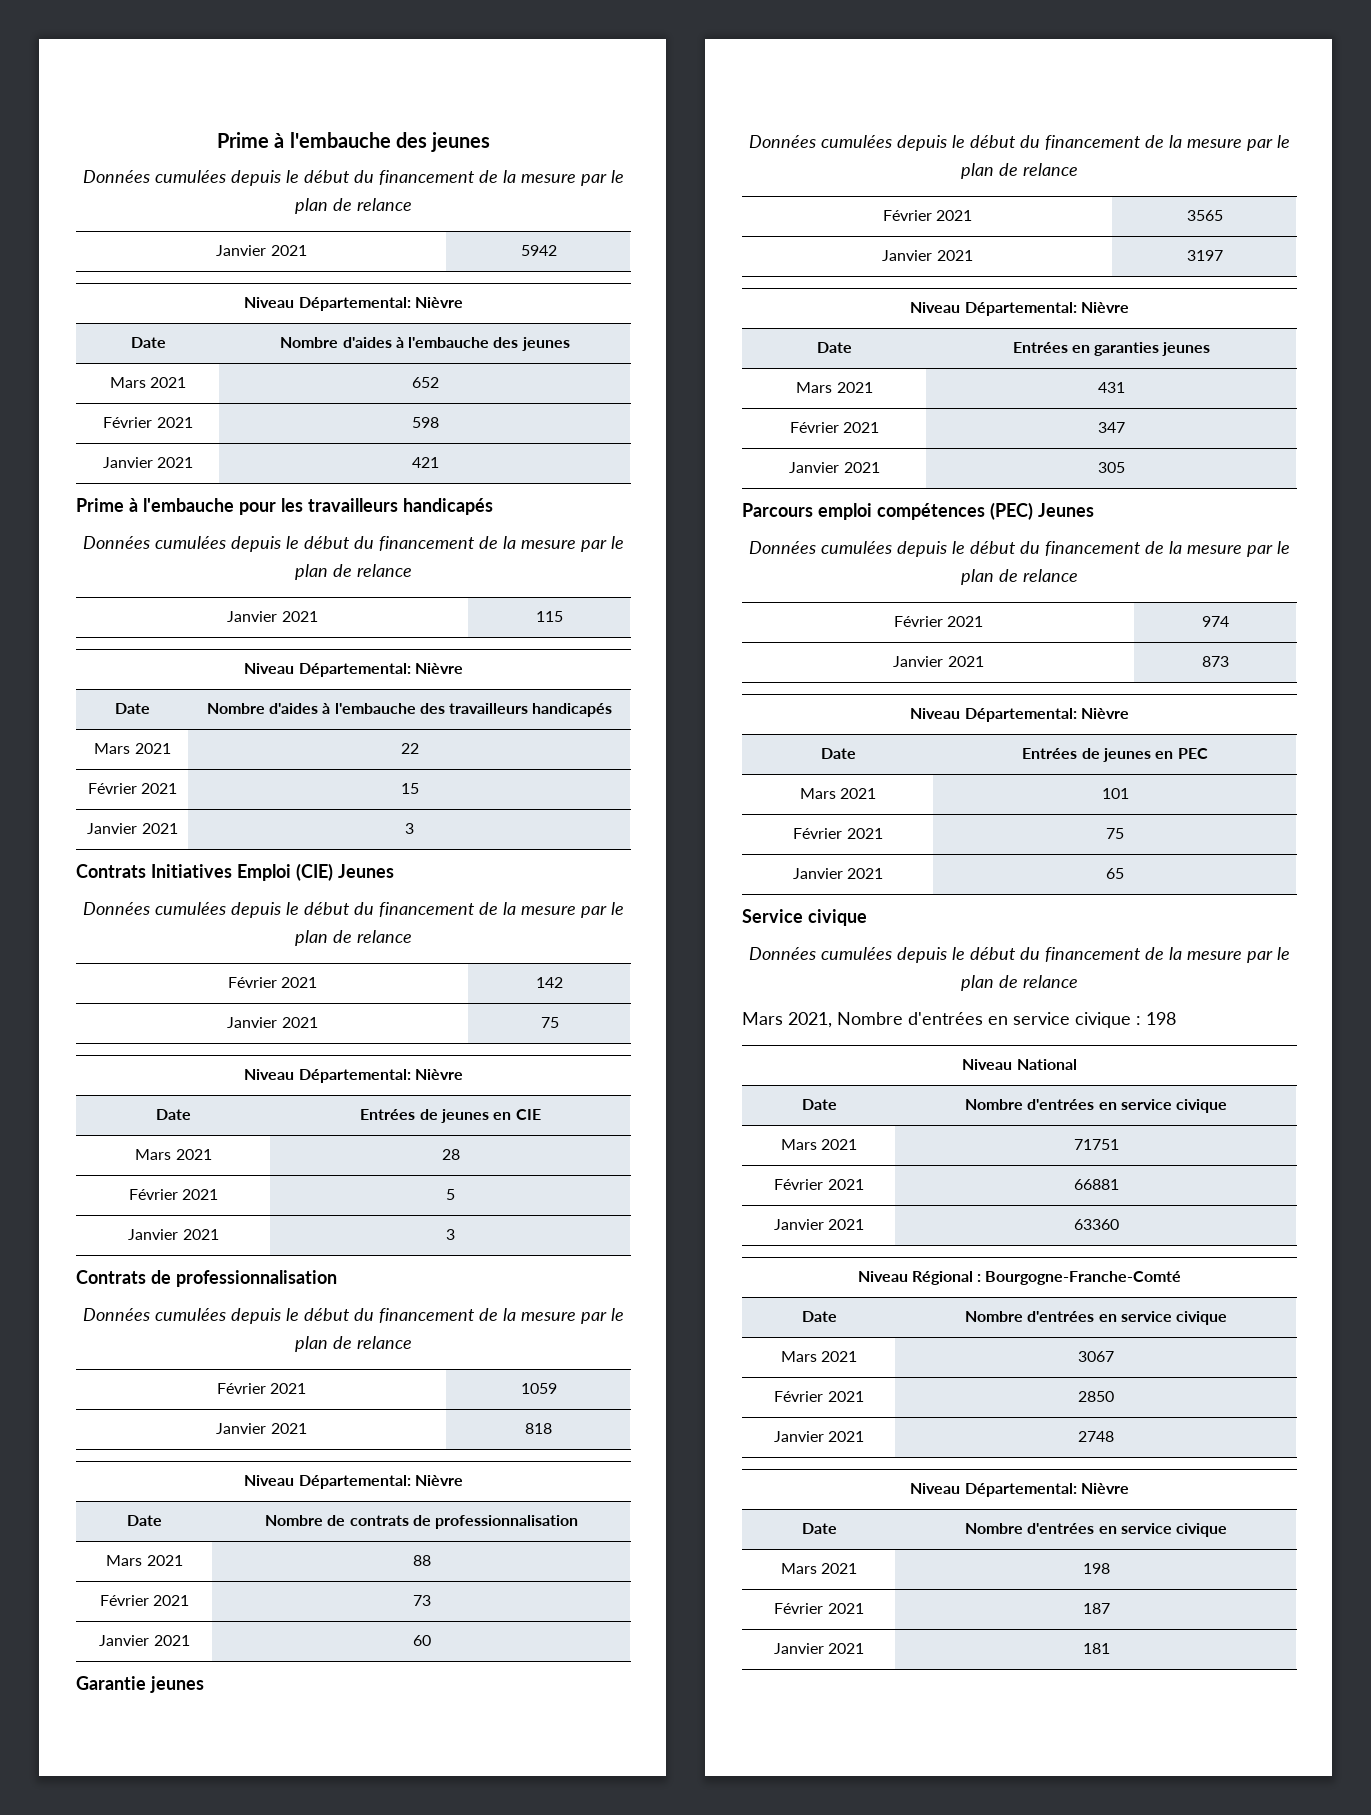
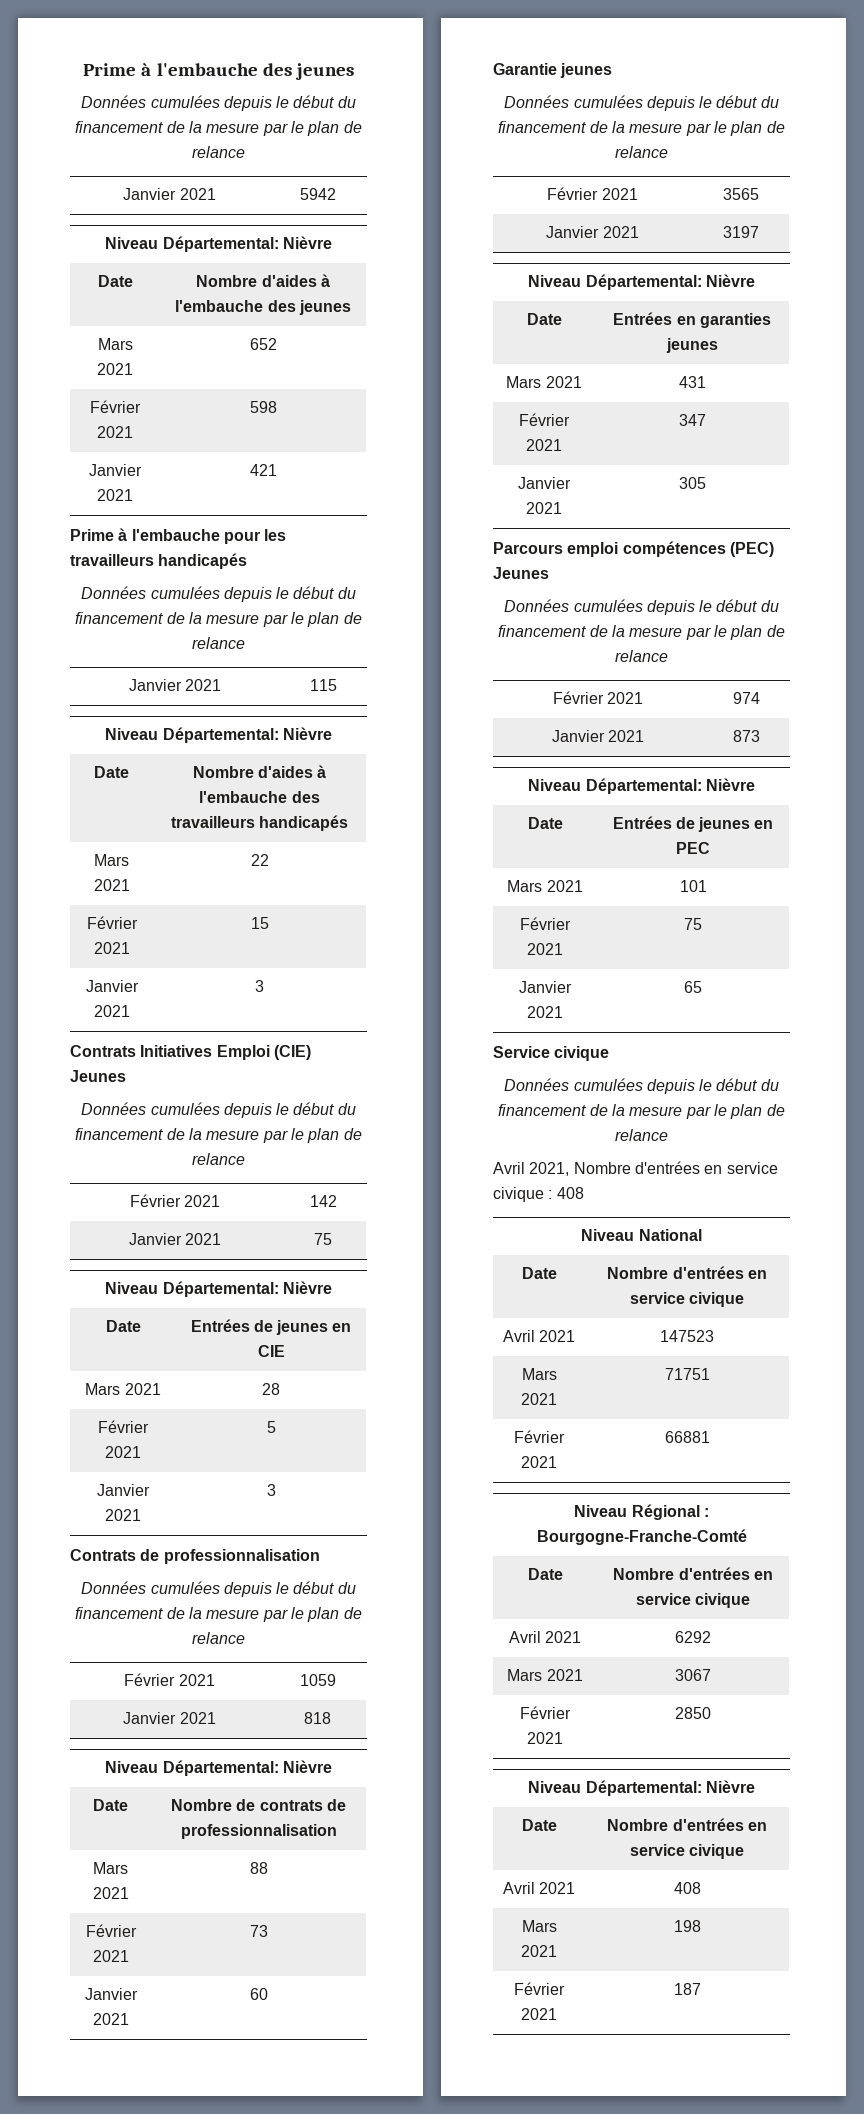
[742,1012,783,1025] Mars -> [493,1162,525,1174] Avril
[1146,1012,1176,1025] 198 -> [556,1187,584,1199] 408
(1228, 1106) none -> [502,1330,576,1342] [660,1330,714,1342] // Avril 2021 | 147523
[773,1219,865,1230] [1073,1219,1119,1230] // Janvier 2021 | 63360 -> (710, 1437) none
(1228, 1318) none -> [508,1631,582,1643] [675,1631,711,1643] // Avril 2021 | 6292
[773,1431,865,1442] [1078,1431,1114,1442] // Janvier 2021 | 2748 -> (711, 1713) none
(1228, 1530) none -> [502,1882,576,1894] [673,1882,701,1894] // Avril 2021 | 408
[773,1643,865,1654] [1082,1643,1110,1654] // Janvier 2021 | 181 -> (701, 1989) none

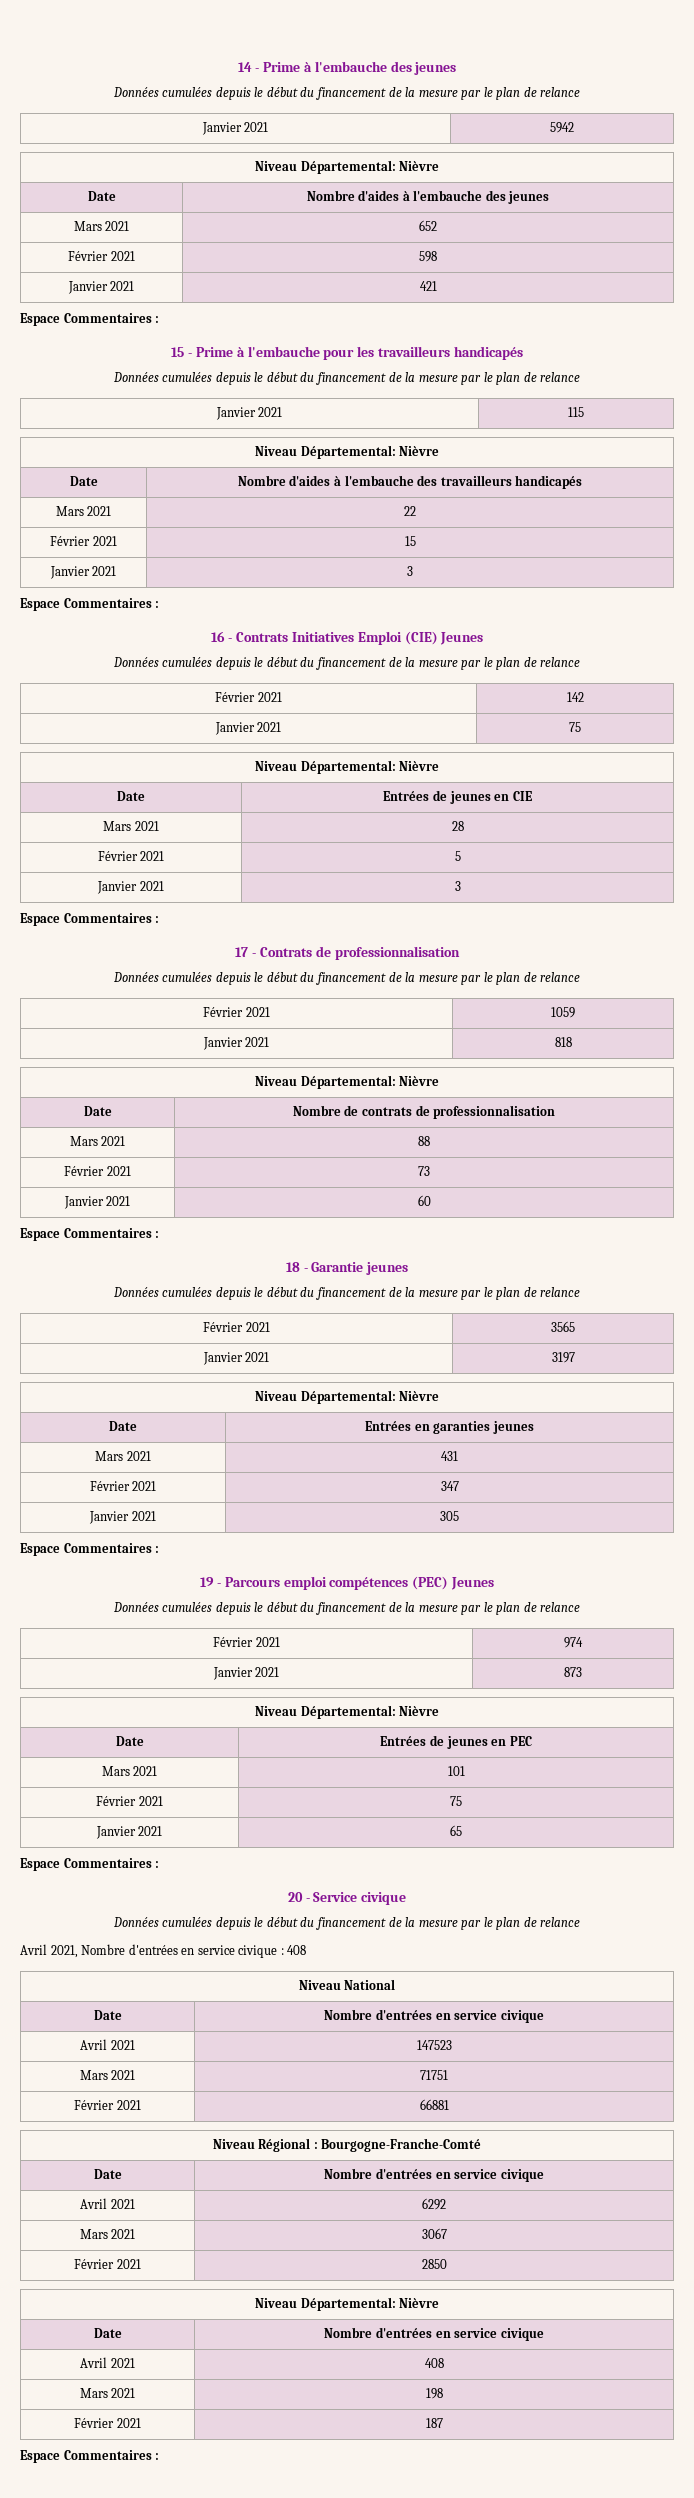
(83, 69) none -> [237,62,260,72] 14 -
(277, 470) none -> [20,313,160,326] [171,347,193,357] Espace Commentaires : // 15 -
(264, 986) none -> [20,598,160,611] [210,631,233,642] Espace Commentaires : // 16 -
(276, 1490) none -> [20,913,160,926] [235,947,257,957] Espace Commentaires : // 17 -
(268, 1994) none -> [20,1228,160,1241] [285,1262,308,1272] Espace Commentaires : // 18 -
(706, 483) none -> [20,1543,160,1556] [200,1577,221,1587] Espace Commentaires : // 19 -
(702, 987) none -> [20,1858,160,1871] [287,1892,310,1902] Espace Commentaires : // 20 -
(701, 1989) none -> [20,2450,160,2463] // Espace Commentaires :

